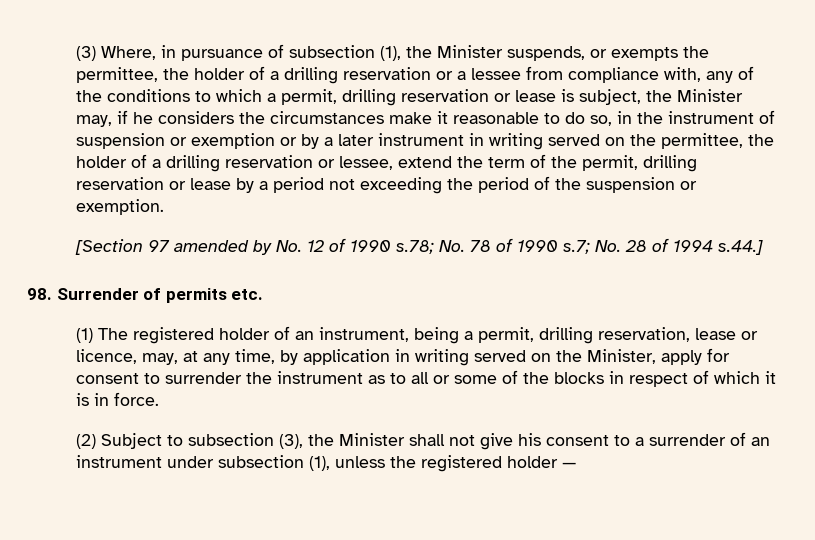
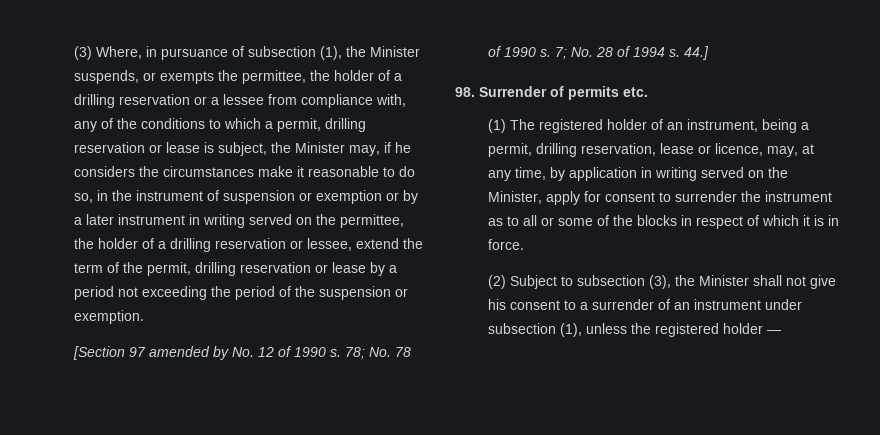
[396,240,435,254] s.78; -> [329,347,365,359] s. 78;
[563,240,591,254] s.7; -> [539,47,567,59] s. 7;
[718,240,764,255] s.44.] -> [668,46,709,60] s. 44.]

